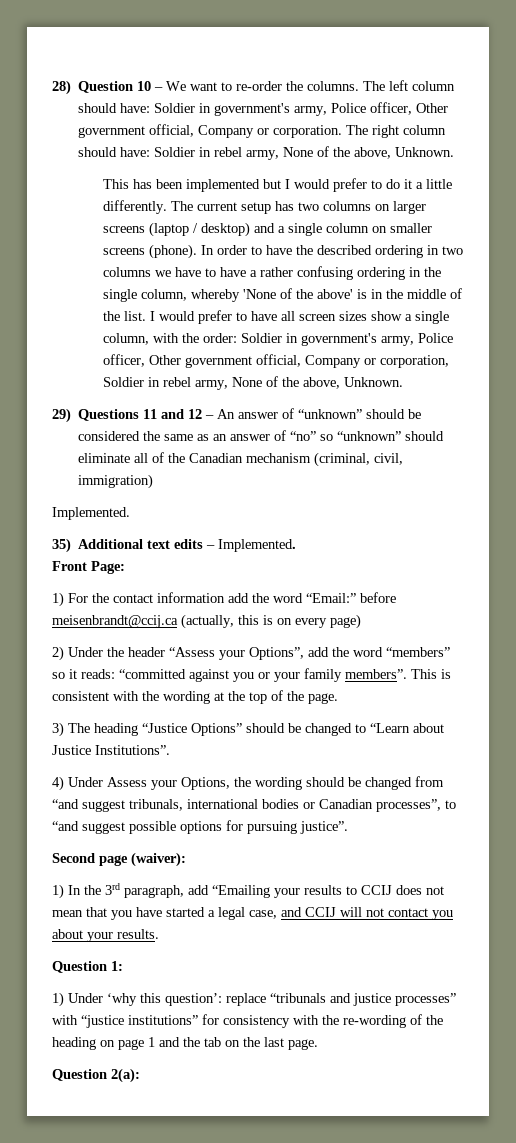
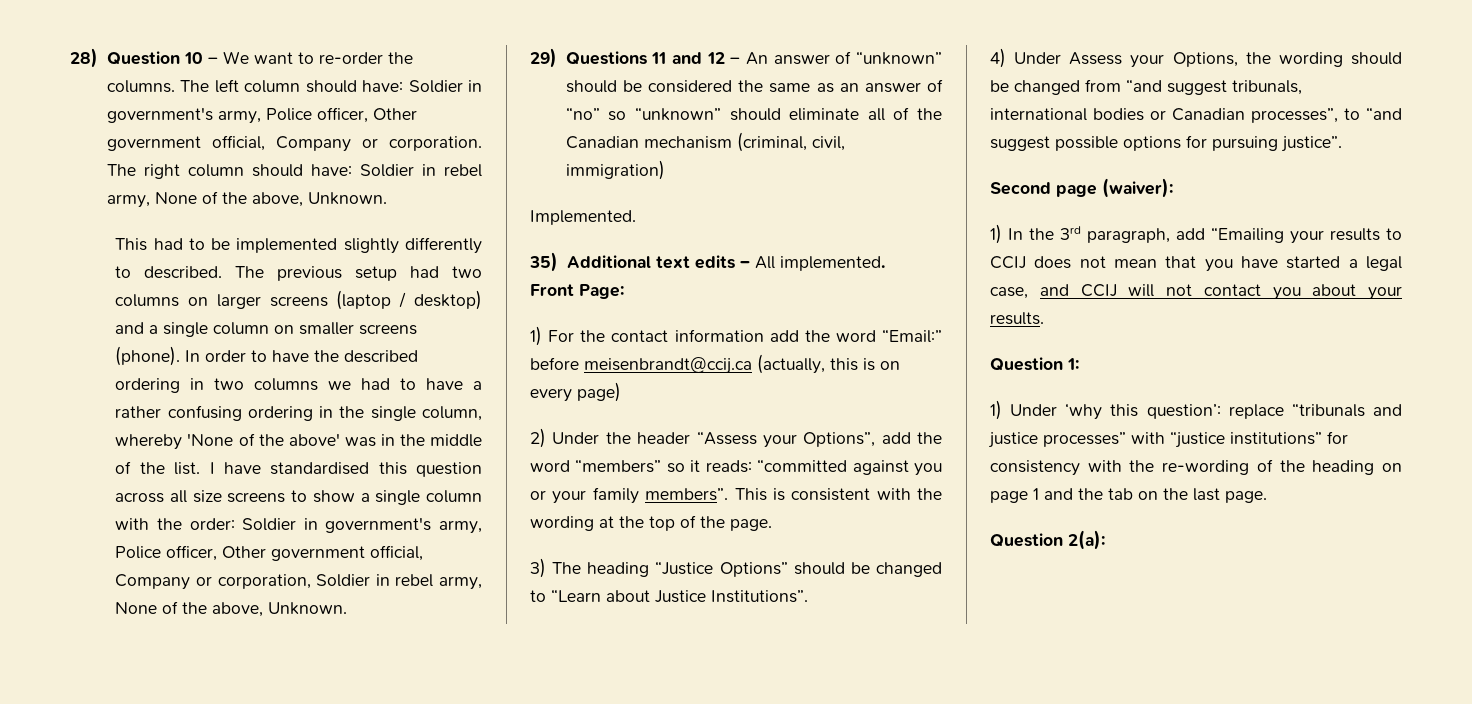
[133,178,453,192] [103,200,295,214] has been implemented but I would prefer to do it a little differently. The current setup has -> [153,237,482,254] [115,266,440,281] had to be implemented slightly differently to described. The previous setup had
[175,267,202,277] have -> [361,378,391,390] had
[357,289,368,299] is -> [344,437,376,447] was
[159,310,368,324] would prefer to have all screen sizes -> [223,462,482,477] [115,490,308,503] have standardised this question across all size screens to
[103,333,150,345] column, -> [426,490,482,503] column
[218,539,297,552] Implemented. -> [754,256,885,271] All implemented.

